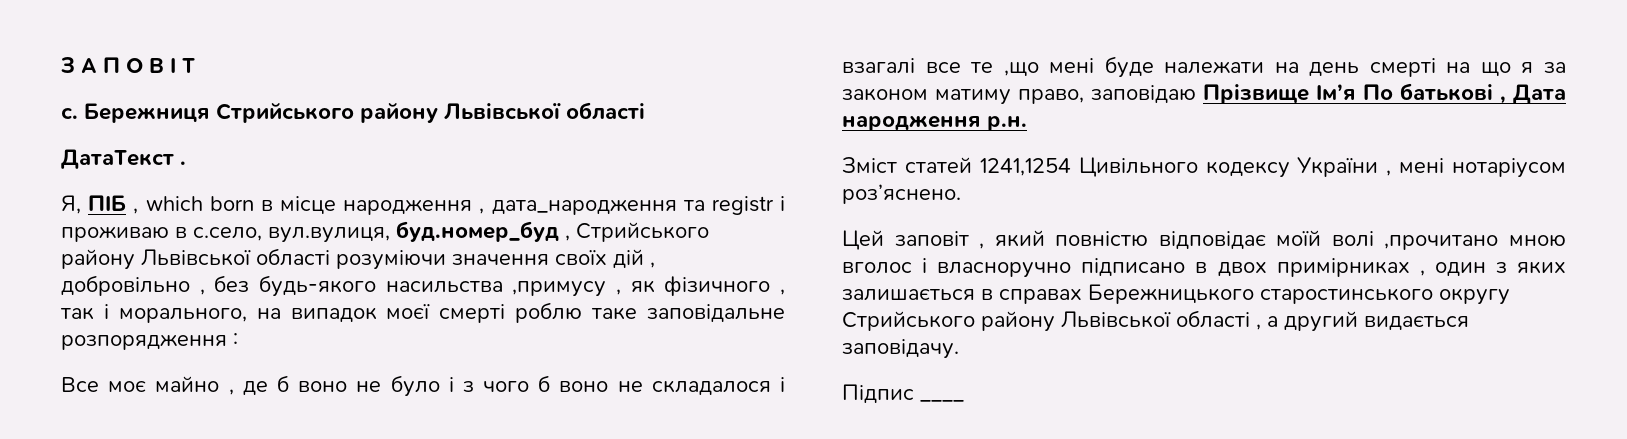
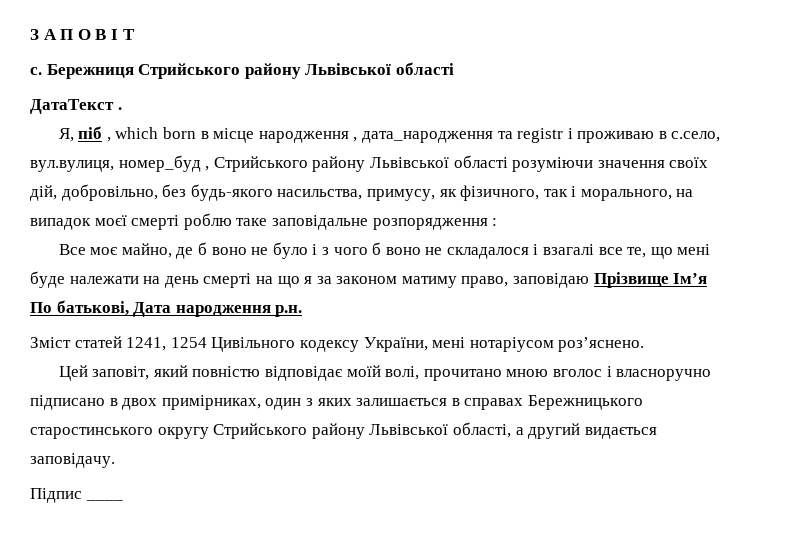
[88,195,127,211] ПІБ -> [78,126,103,139] піб
[396,221,559,242] буд.номер_буд -> [118,155,201,172] номер_буд
[613,249,655,269] [61,275,785,297] дій , добровільно , без будь-якого насильства ,примусу , як фізичного , -> [30,184,540,201] дій, добровільно, без будь-якого насильства, примусу, як фізичного,
[155,376,234,395] майно , -> [121,243,172,258] майно,
[970,62,1039,77] те ,що -> [627,247,673,259] те, що
[1400,83,1506,104] батькові , -> [56,300,129,316] батькові,
[979,157,1392,178] 1241,1254 Цивільного кодексу України , -> [126,337,428,352] 1241, 1254 Цивільного кодексу України,
[894,231,985,249] заповіт , -> [92,366,150,380] заповіт,
[1331,231,1499,250] волі ,прочитано -> [385,366,502,381] волі, прочитано
[1276,258,1425,277] примірниках , -> [161,395,261,410] примірниках,
[1176,310,1261,330] області , -> [452,422,511,438] області,

